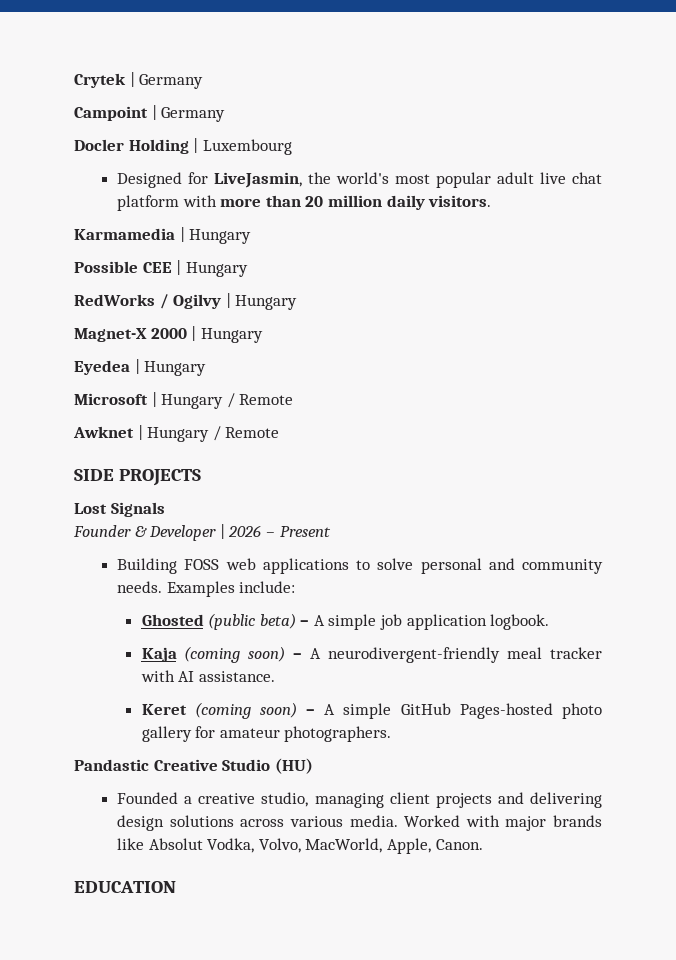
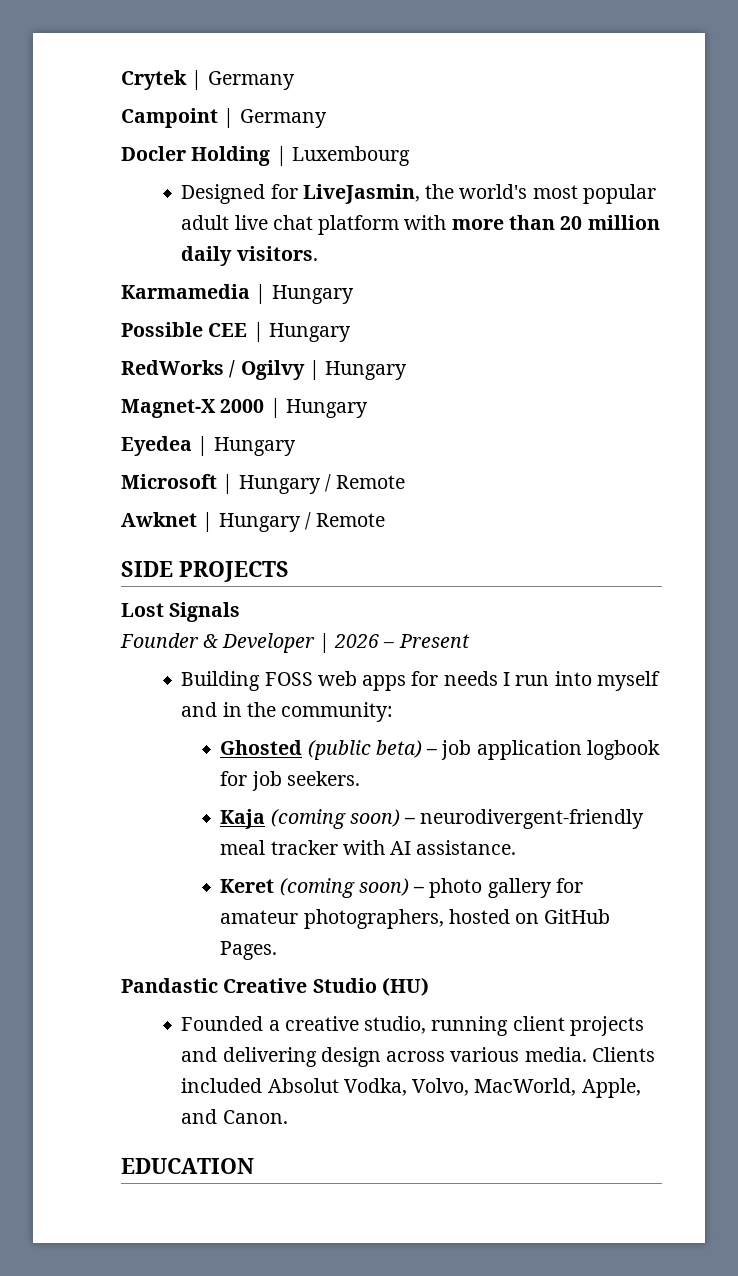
[262,558,603,574] [117,581,296,597] [141,613,550,630] applications to solve personal and community needs. Examples include: // Ghosted (public beta) – A simple job application logbook. -> [362,671,660,691] [181,702,394,722] [220,740,660,760] [220,771,360,791] apps for needs I run into myself and in the community: // Ghosted (public beta) – job application logbook for job seekers.
[310,648,322,659] A -> (416, 820) none
[324,703,602,719] [141,726,392,742] A simple GitHub Pages-hosted photo gallery for amateur photographers. -> [429,878,583,898] [220,909,611,929] [220,941,278,960] photo gallery for amateur photographers, hosted on GitHub Pages.
[314,793,384,808] managing -> [431,1016,509,1036] running
[169,815,234,827] solutions -> (381, 1057) none
[404,815,602,831] [117,838,145,850] Worked with major brands like -> [592,1047,656,1062] [181,1078,263,1093] Clients included
(432, 846) none -> [181,1109,218,1124] and

